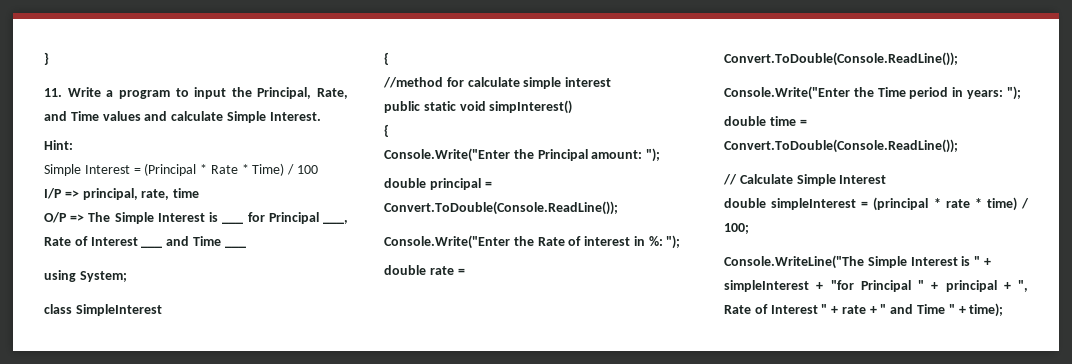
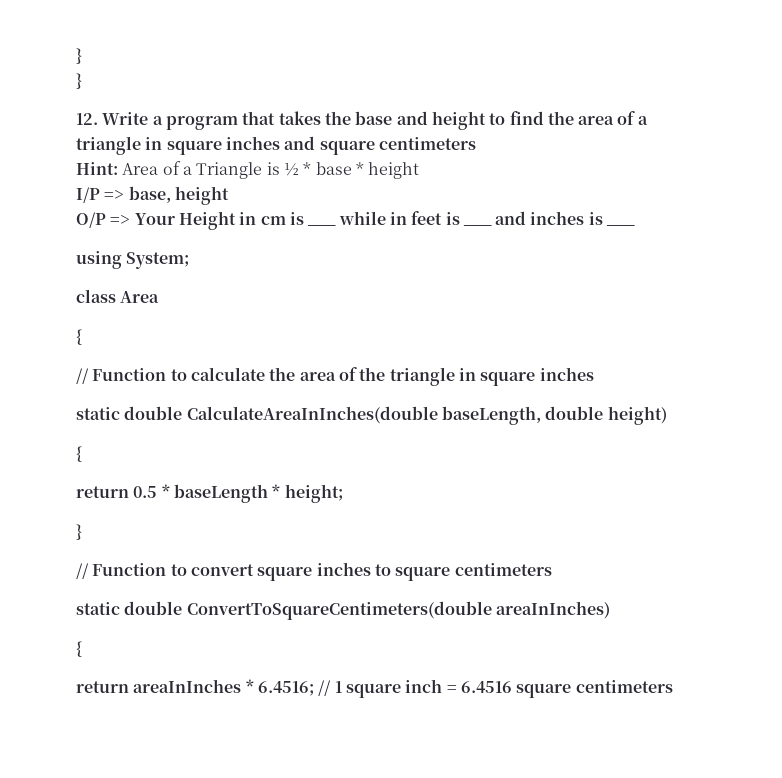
[44,52,49,65] [44,88,62,97] } // 11. -> [76,48,82,64] [76,73,82,89] [76,113,98,125] } // } // 12.
[175,87,348,99] [44,111,321,123] [44,140,73,150] [44,163,319,176] to input the Principal, Rate, and Time values and calculate Simple Interest. // Hint: // Simple Interest = (Principal * Rate * Time) / 100 -> [242,111,648,130] [76,136,476,155] [76,161,420,179] that takes the base and height to find the area of a triangle in square inches and square centimeters // Hint: Area of a Triangle is ½ * base * height
[82,188,200,200] principal, rate, time -> [128,186,229,205] base, height
[88,212,219,224] [222,222,244,224] [247,212,349,224] [44,236,138,246] [141,246,163,248] [166,236,221,246] The Simple Interest is ___ for Principal ___, Rate of Interest ___ and Time -> [134,211,304,230] [307,225,337,226] [338,211,460,225] [462,225,492,226] [495,211,603,225] Your Height in cm is ___ while in feet is ___ and inches is
[75,304,162,316] [384,52,389,65] [383,77,612,89] [384,100,573,114] [384,124,389,137] [384,148,661,162] [384,178,492,190] [384,201,618,215] [384,235,681,249] [384,265,465,275] [724,52,958,66] [724,86,1021,100] [724,116,807,126] [724,139,958,153] [723,174,887,186] [724,197,1029,211] [724,223,749,234] [724,255,991,269] [724,280,1028,292] [724,303,1004,317] SimpleInterest // { // //method for calculate simple interest // public static void simpInterest() // { // Console.Write("Enter the Principal amount: "); // double principal = Convert.ToDouble(Console.ReadLine()); // Console.Write("Enter the Rate of interest in %: "); // double rate = Convert.ToDouble(Console.ReadLine()); // Console.Write("Enter the Time period in years: "); // double time = Convert.ToDouble(Console.ReadLine()); // // Calculate Simple Interest // double simpleInterest = (principal * rate * time) / 100; // Console.WriteLine("The Simple Interest is " + simpleInterest + "for Principal " + principal + ", Rate of Interest " + rate + " and Time " + time); -> [120,291,160,303] [76,329,82,345] [76,367,594,386] [76,406,667,425] [76,446,82,462] [76,484,343,503] [76,524,82,540] [76,562,552,581] [76,601,610,620] [76,641,82,657] [76,679,673,698] Area // { // // Function to calculate the area of the triangle in square inches // static double CalculateAreaInInches(double baseLength, double height) // { // return 0.5 * baseLength * height; // } // // Function to convert square inches to square centimeters // static double ConvertToSquareCentimeters(double areaInInches) // { // return areaInInches * 6.4516; // 1 square inch = 6.4516 square centimeters

